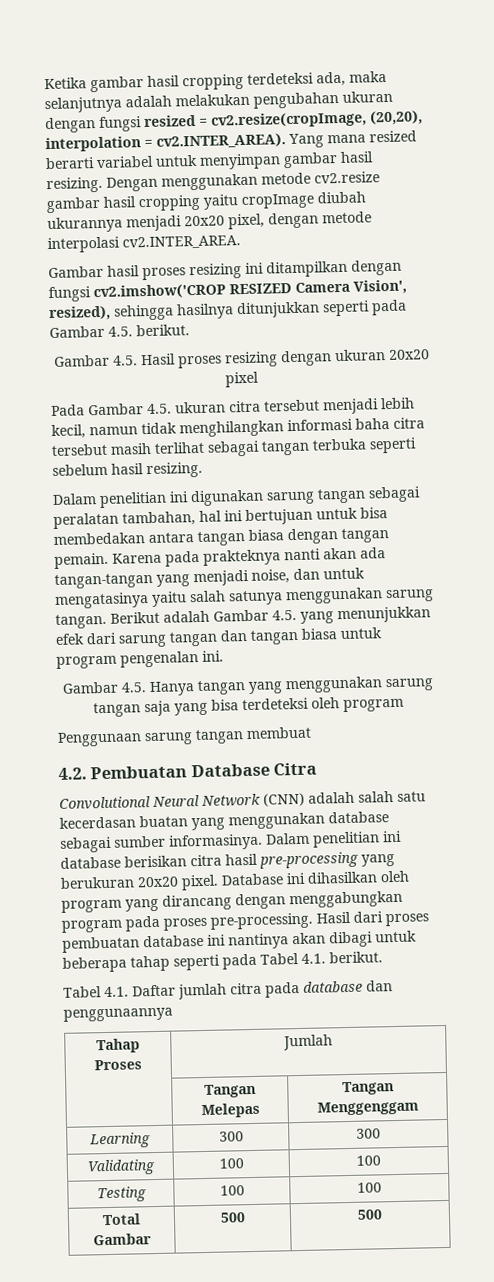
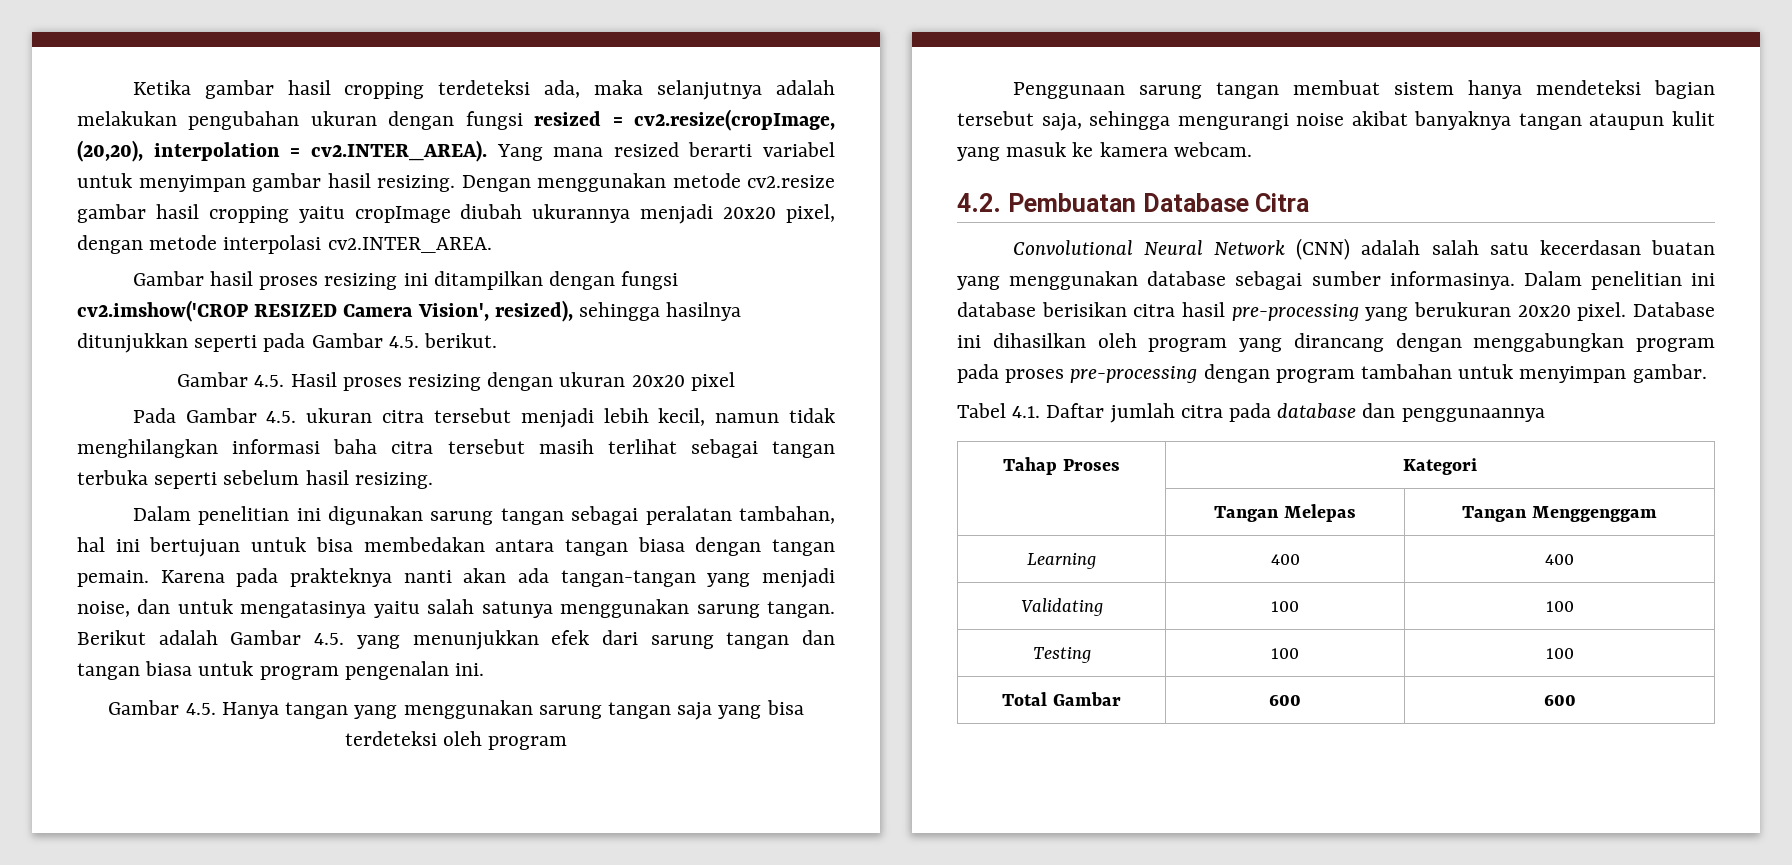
(312, 733) none -> [1393,80,1715,99] [957,111,1715,131] [957,142,1252,161] sistem hanya mendeteksi bagian tersebut saja, sehingga mengurangi noise akibat banyaknya tangan ataupun kulit yang masuk ke kamera webcam.
[210,911,429,930] [62,930,417,953] [62,951,383,973] pre-processing. Hasil dari proses pembuatan database ini nantinya akan dibagi untuk beberapa tahap seperti pada Tabel 4.1. berikut. -> [1070,364,1707,383] pre-processing dengan program tambahan untuk menyimpan gambar.
[283,1034,333,1051] Jumlah -> [1403,458,1477,475] Kategori
[218,1131,244,1142] [356,1128,381,1139] 300 | 300 -> [1270,554,1300,565] [1545,554,1574,565] 400 | 400
[219,1212,246,1223] [357,1209,383,1220] 500 | 500 -> [1269,695,1301,706] [1543,695,1576,706] 600 | 600

